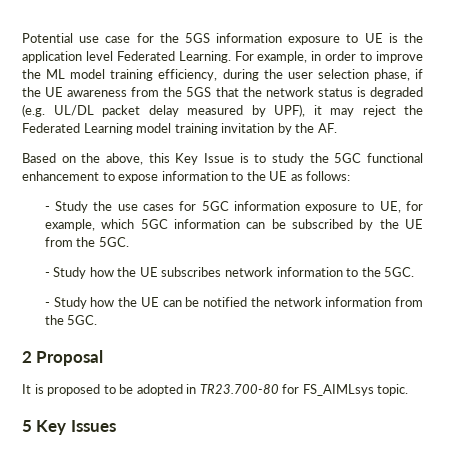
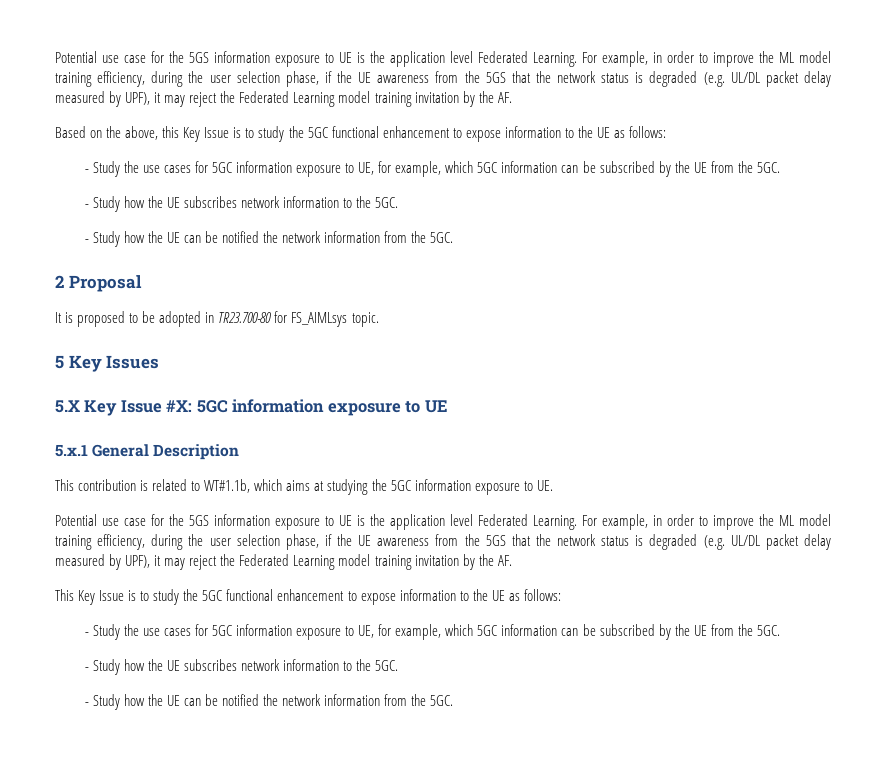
(116, 426) none -> [55,399,448,416] [55,444,240,460] [55,479,553,495] [55,514,831,530] [55,534,832,550] [55,554,512,570] [55,589,561,605] [84,624,780,640] [84,659,399,675] [84,694,454,710] // 5.X Key Issue #X: 5GC information exposure to UE // 5.x.1 General Description // This contribution is related to WT#1.1b, which aims at studying the 5GC information exposure to UE. // Potential use case for the 5GS information exposure to UE is the application level Federated Learning. For example, in order to improve the ML model training efficiency, during the user selection phase, if the UE awareness from the 5GS that the network status is degraded (e.g. UL/DL packet delay measured by UPF), it may reject the Federated Learning model training invitation by the AF. // This Key Issue is to study the 5GC functional enhancement to expose information to the UE as follows: // - Study the use cases for 5GC information exposure to UE, for example, which 5GC information can be subscribed by the UE from the 5GC. // - Study how the UE subscribes network information to the 5GC. // - Study how the UE can be notified the network information from the 5GC.

